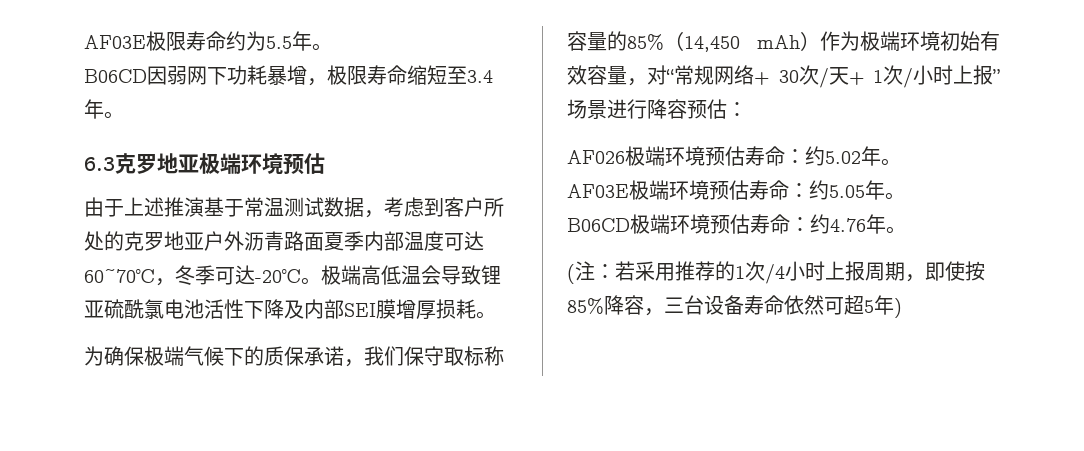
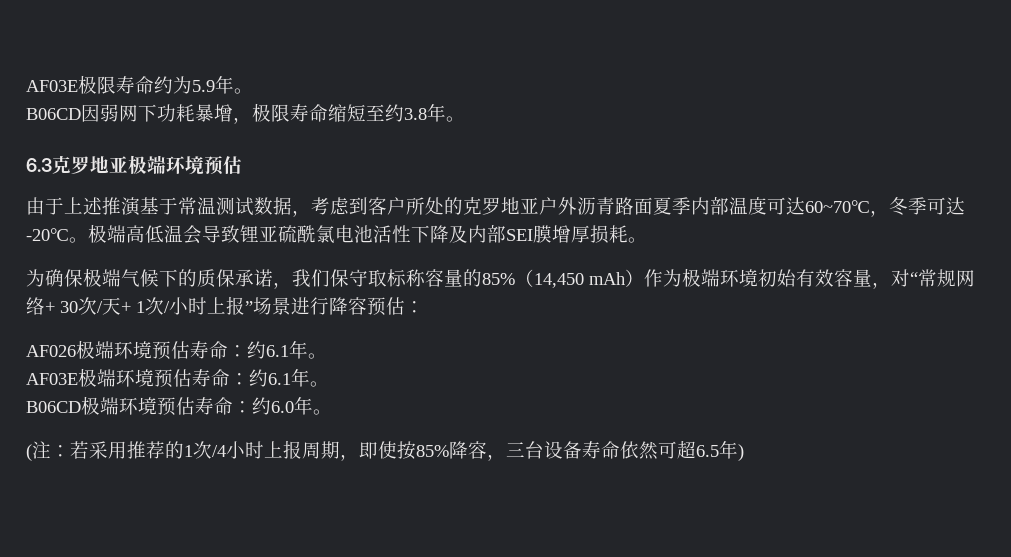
[266,36,292,49] 5.5 -> [192,80,215,92] 5.9
[467,70,493,83] 3.4 -> [385,104,427,122] 约3.8
[825,151,861,164] 5.02 -> [266,345,289,357] 6.1
[829,185,865,198] 5.05 -> [268,373,291,385] 6.1
[830,218,866,232] 4.76 -> [271,401,294,413] 6.0
[864,300,874,313] 5 -> [696,445,719,457] 6.5

